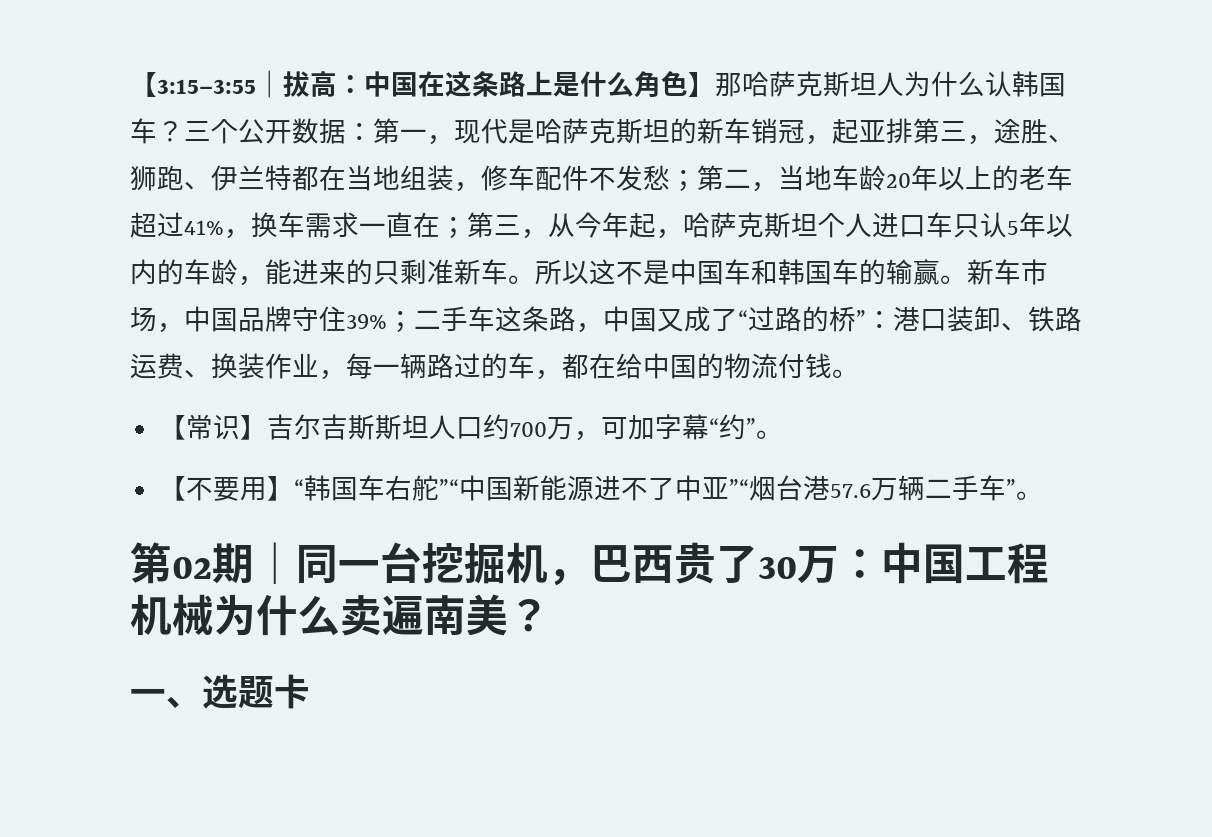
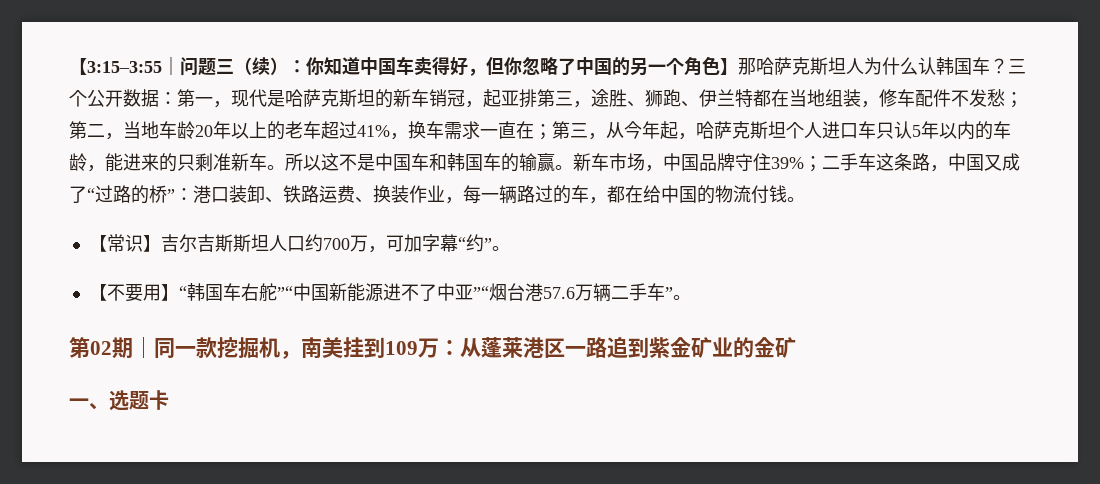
[283,71,634,97] 拔高：中国在这条路上是什么 -> [180,56,684,76] 问题三（续）：你知道中国车卖得好，但你忽略了中国的另一个
[380,542,422,583] 台 -> [196,337,217,358] 款
[590,542,1049,584] [130,594,550,636] 巴西贵了30万：中国工程机械为什么卖遍南美？ -> [301,337,796,358] 南美挂到109万：从蓬莱港区一路追到紫金矿业的金矿

